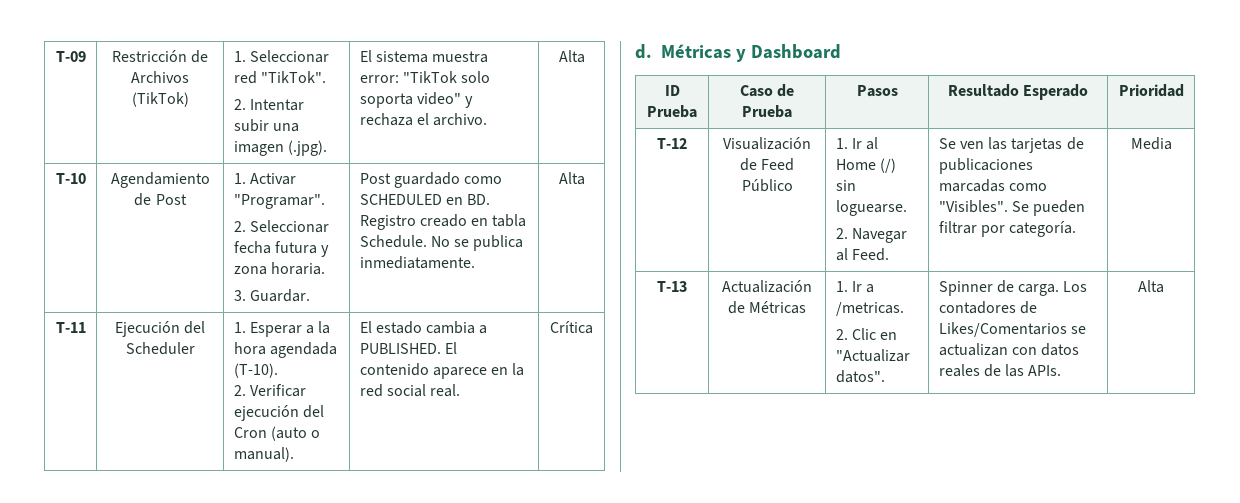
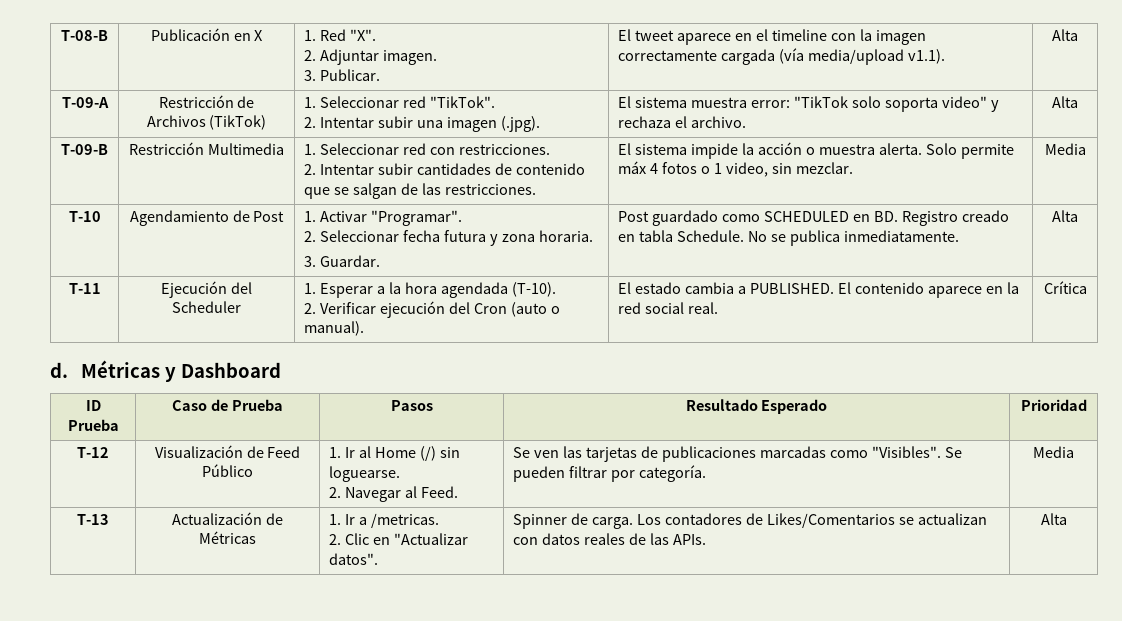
[55,51,86,62] T-09 -> [61,30,108,41] [150,28,264,41] [304,29,377,41] [304,49,438,65] [304,69,381,81] [618,29,926,45] [618,48,945,65] [1052,29,1078,41] [61,97,109,108] T-08-B | Publicación en X | 1. Red "X". // 2. Adjuntar imagen. // 3. Publicar. | El tweet aparece en el timeline con la imagen correctamente cargada (vía media/upload v1.1). | Alta // T-09-A
(585, 56) none -> [61,144,108,155] [129,142,284,155] [304,143,550,155] [304,163,585,175] [304,183,536,199] [618,142,1014,159] [618,161,853,177] [1044,143,1086,155] // T-09-B | Restricción Multimedia | 1. Seleccionar red con restricciones. // 2. Intentar subir cantidades de contenido que se salgan de las restricciones. | El sistema impide la acción o muestra alerta. Solo permite máx 4 fotos o 1 video, sin mezclar. | Media

